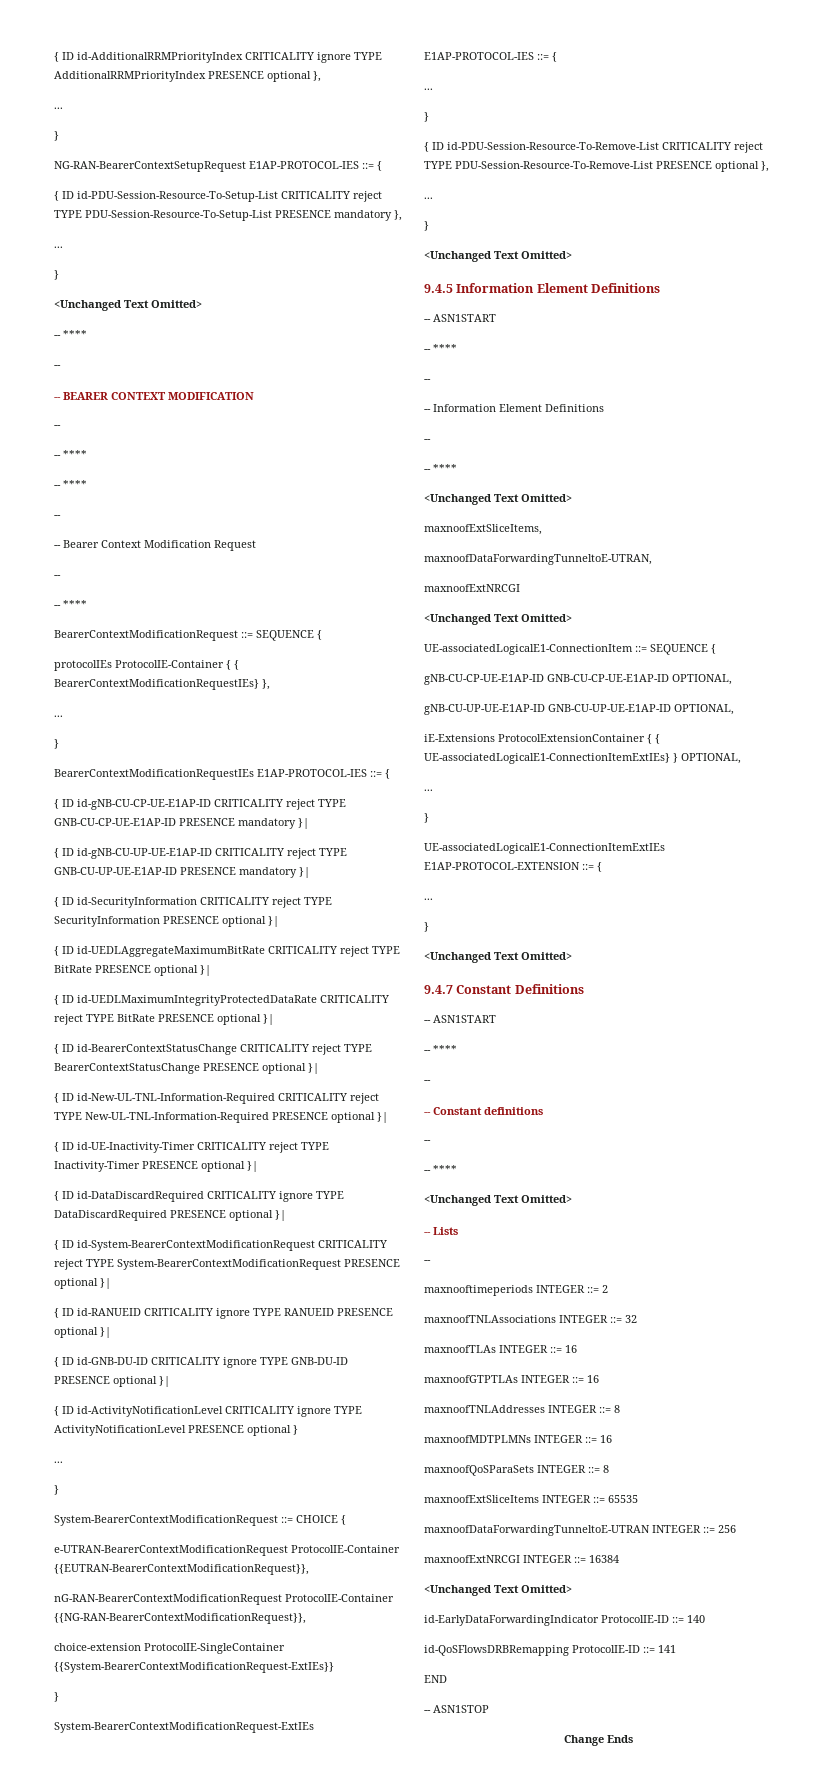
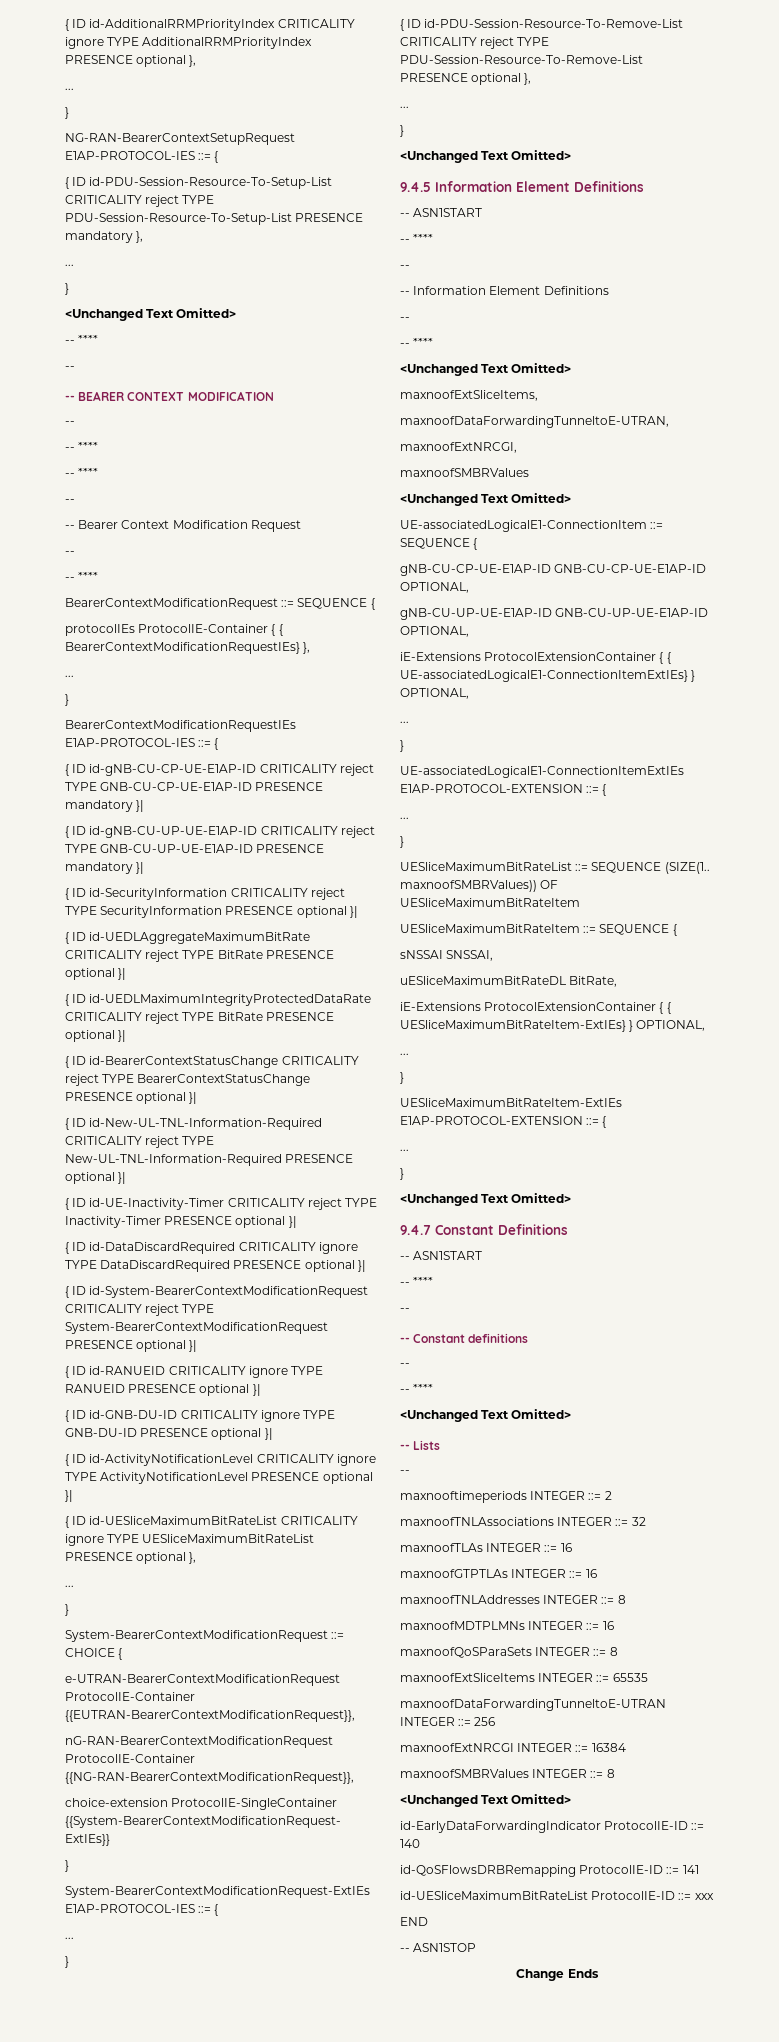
[293,1425,298,1435] } -> [65,1490,73,1502] [65,1516,358,1528] [65,1534,315,1546] [65,1552,197,1564] }| // { ID id-UESliceMaximumBitRateList CRITICALITY ignore TYPE UESliceMaximumBitRateList PRESENCE optional },
[424,584,520,592] maxnoofExtNRCGI -> [400,442,517,453] [400,468,529,477] maxnoofExtNRCGI, // maxnoofSMBRValues
(429, 927) none -> [400,862,710,874] [400,880,559,892] [400,898,580,907] [400,924,677,936] [400,950,494,961] [400,976,618,987] [400,1002,671,1014] [400,1020,706,1032] [400,1053,409,1055] [400,1072,404,1084] [400,1098,622,1107] [400,1116,607,1128] [400,1149,409,1151] [400,1168,404,1180] // UESliceMaximumBitRateList ::= SEQUENCE (SIZE(1.. maxnoofSMBRValues)) OF UESliceMaximumBitRateItem // UESliceMaximumBitRateItem ::= SEQUENCE { // sNSSAI SNSSAI, // uESliceMaximumBitRateDL BitRate, // iE-Extensions ProtocolExtensionContainer { { UESliceMaximumBitRateItem-ExtIEs} } OPTIONAL, // ... // } // UESliceMaximumBitRateItem-ExtIEs E1AP-PROTOCOL-EXTENSION ::= { // ... // }
(619, 1559) none -> [400,1769,615,1778] // maxnoofSMBRValues INTEGER ::= 8
(676, 1649) none -> [400,1891,714,1900] // id-UESliceMaximumBitRateList ProtocolIE-ID ::= xxx

